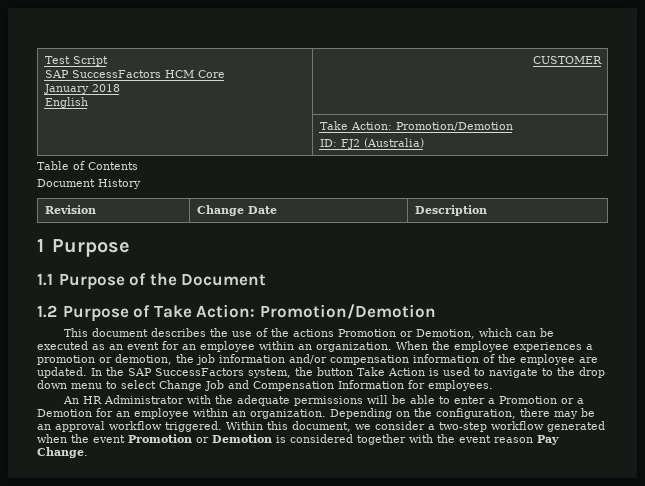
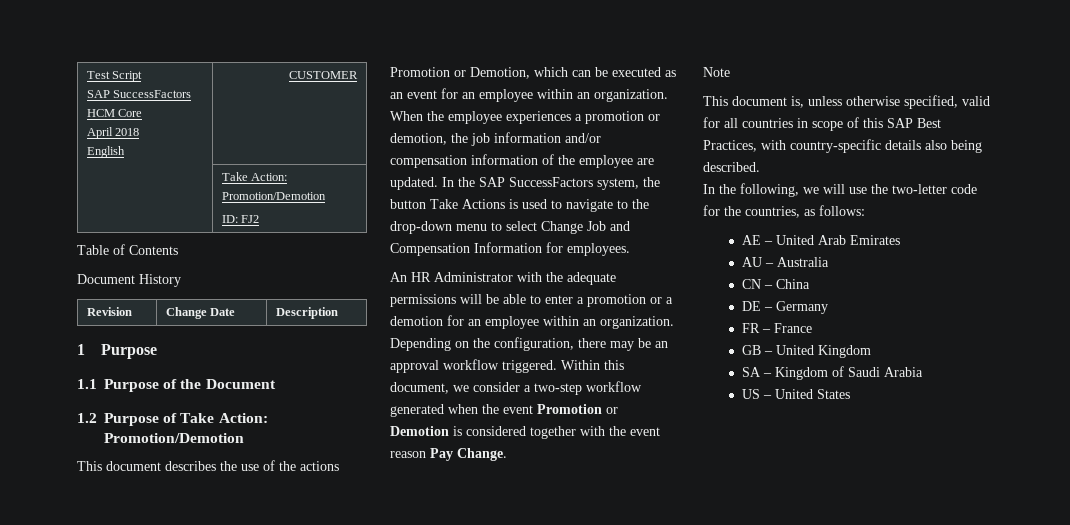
[43,84,89,94] January -> [86,127,113,139] April
[363,138,424,148] (Australia) -> (260, 219) none
[388,368,425,376] Action -> [462,199,505,209] Actions
[579,367,605,378] [37,380,67,389] drop down -> [390,221,452,234] drop-down
[499,396,558,404] Promotion -> [587,294,646,307] promotion
[37,409,92,417] Demotion -> [390,316,443,326] demotion
(88, 452) none -> [703,67,730,77] [703,95,990,109] [703,117,941,131] [703,139,982,153] [703,162,760,172] [703,183,977,197] [703,205,865,218] [742,235,901,245] [742,257,830,267] [742,279,811,289] [742,301,829,314] [742,323,813,333] [742,345,872,358] [742,366,924,380] [742,389,851,399] // Note // This document is, unless otherwise specified, valid for all countries in scope of this SAP Best Practices, with country-specific details also being described. // In the following, we will use the two-letter code for the countries, as follows: // AE – United Arab Emirates // AU – Australia // CN – China // DE – Germany // FR – France // GB – United Kingdom // SA – Kingdom of Saudi Arabia // US – United States

